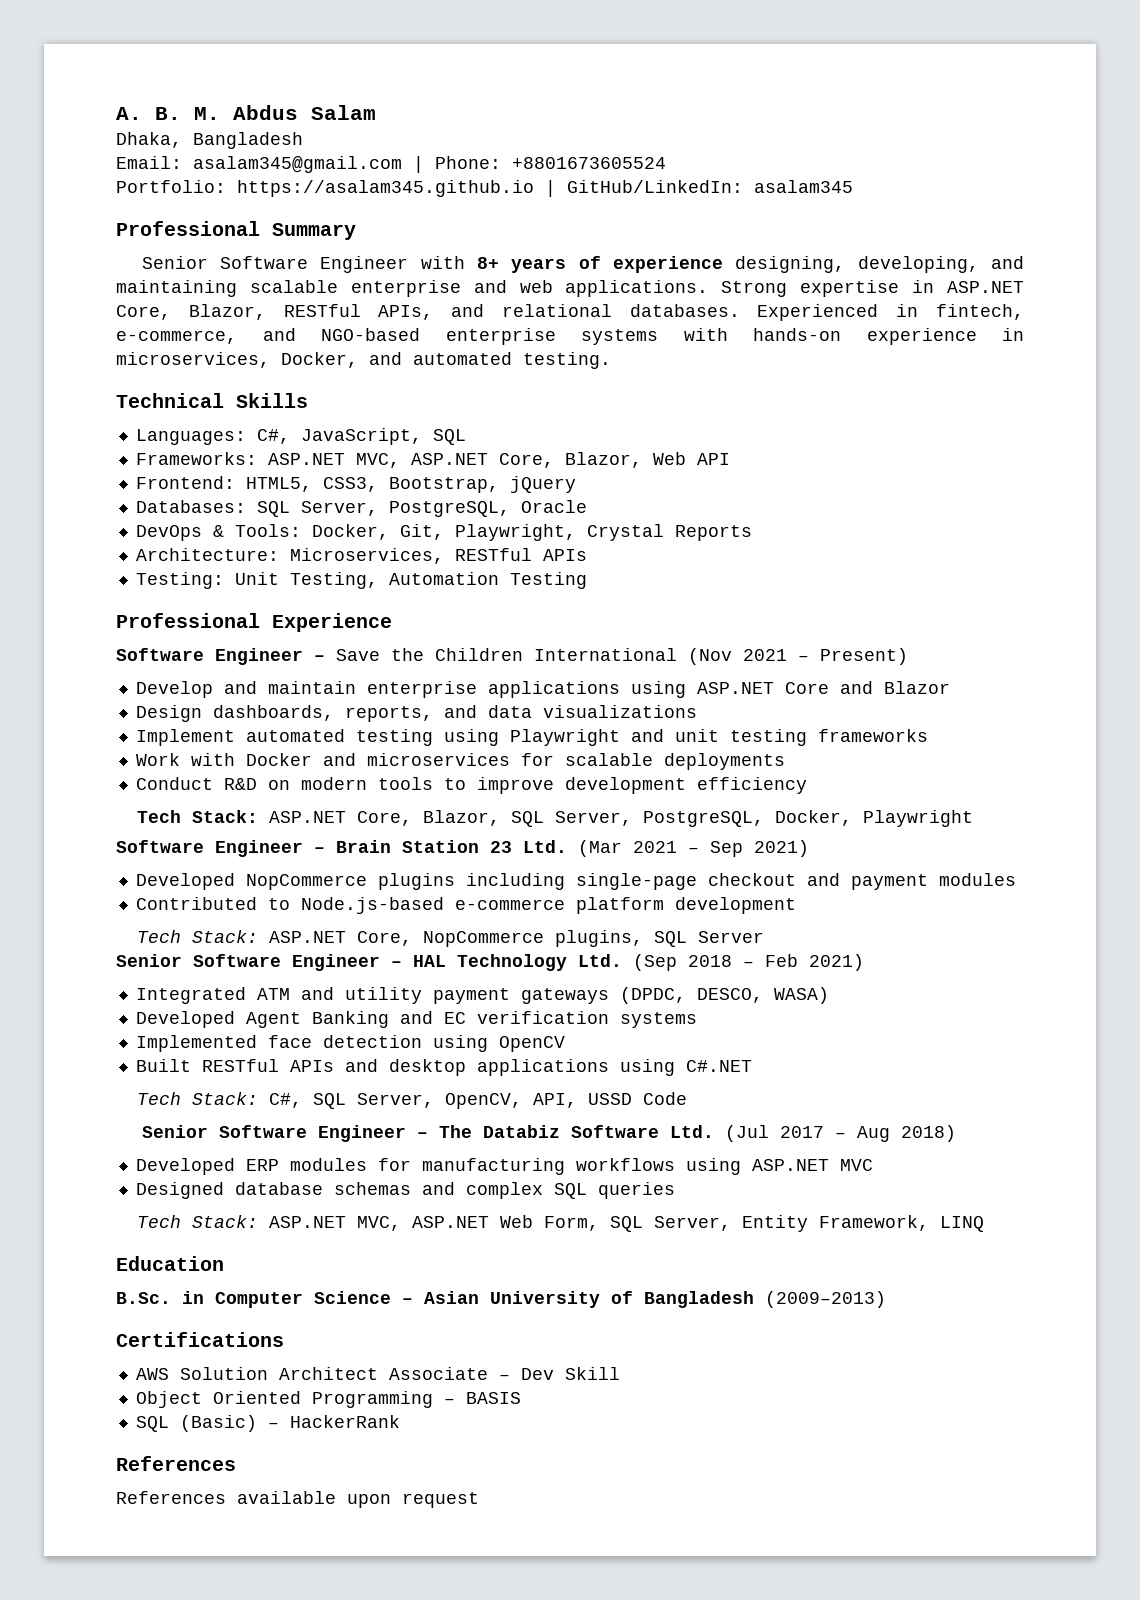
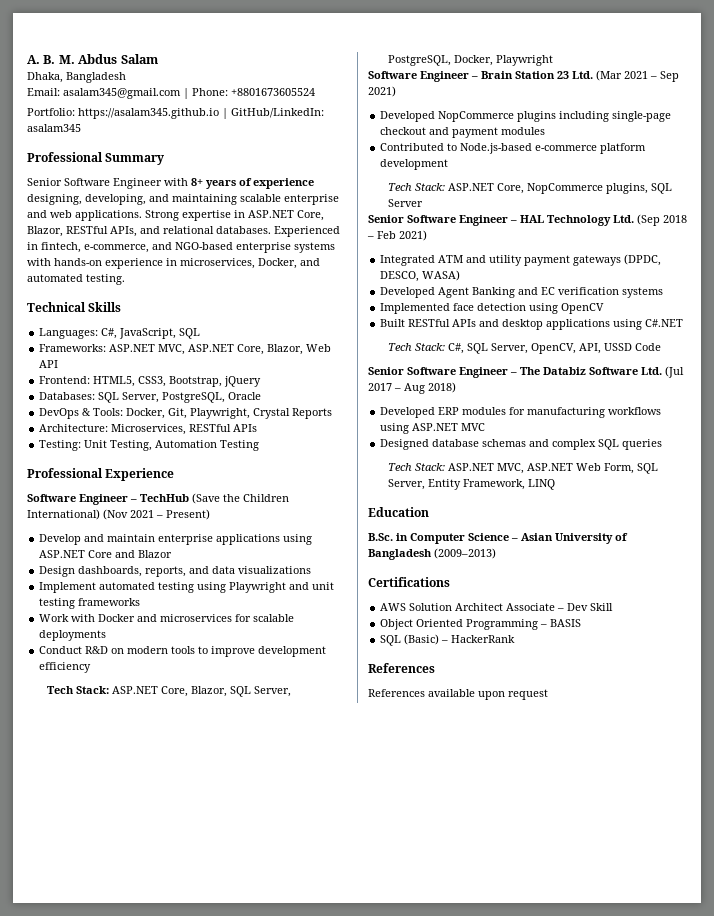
[336,649,380,661] Save -> [140,493,220,504] TechHub (Save
[534,648,677,661] International -> [27,509,100,520] International)

